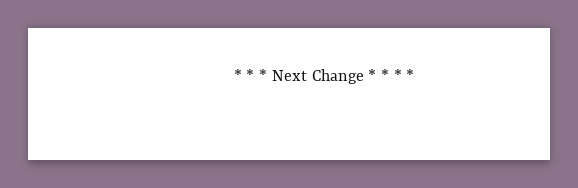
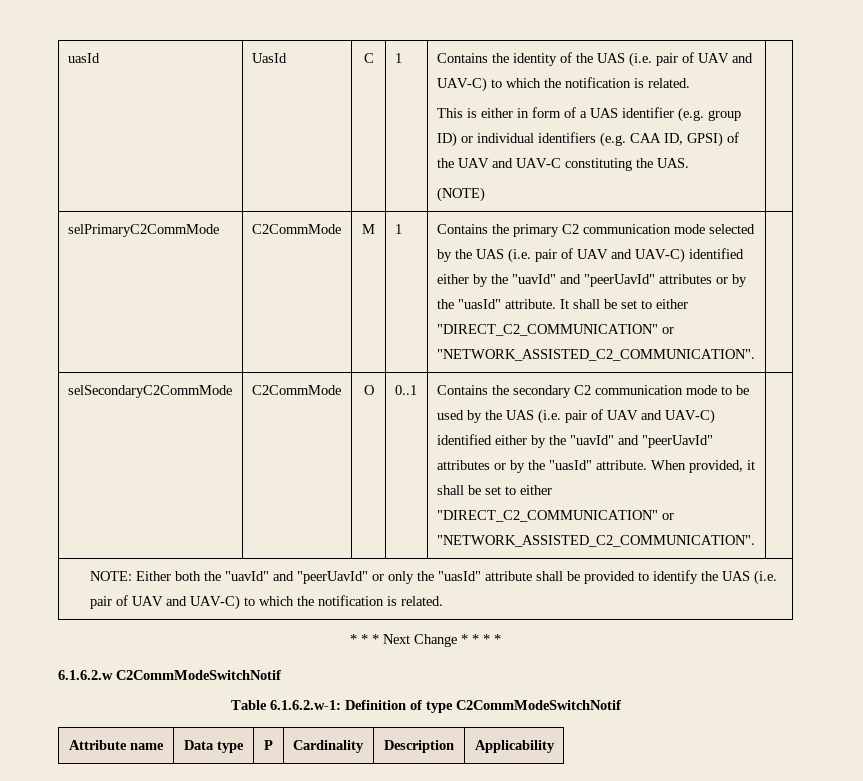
(233, 75) none -> [67,53,100,63] [251,53,287,63] [363,53,374,63] [394,53,402,63] [436,52,753,67] [436,77,690,92] [436,107,741,122] [436,132,739,147] [436,158,689,171] [436,187,485,202] [67,224,219,237] [251,224,341,234] [362,224,375,234] [394,224,402,234] [436,224,755,237] [436,248,744,263] [436,274,747,287] [436,299,688,309] [436,324,674,336] [436,349,755,361] [67,385,232,398] [251,385,341,395] [363,385,374,395] [394,385,417,395] [436,385,749,398] [436,409,715,424] [436,434,713,448] [436,460,755,473] [436,485,552,495] [436,510,674,522] [436,535,755,547] [89,570,777,585] [89,595,443,610] uasId | UasId | C | 1 | Contains the identity of the UAS (i.e. pair of UAV and UAV-C) to which the notification is related. // This is either in form of a UAS identifier (e.g. group ID) or individual identifiers (e.g. CAA ID, GPSI) of the UAV and UAV-C constituting the UAS. // (NOTE) | // selPrimaryC2CommMode | C2CommMode | M | 1 | Contains the primary C2 communication mode selected by the UAS (i.e. pair of UAV and UAV-C) identified either by the "uavId" and "peerUavId" attributes or by the "uasId" attribute. It shall be set to either "DIRECT_C2_COMMUNICATION" or "NETWORK_ASSISTED_C2_COMMUNICATION". | // selSecondaryC2CommMode | C2CommMode | O | 0..1 | Contains the secondary C2 communication mode to be used by the UAS (i.e. pair of UAV and UAV-C) identified either by the "uavId" and "peerUavId" attributes or by the "uasId" attribute. When provided, it shall be set to either "DIRECT_C2_COMMUNICATION" or "NETWORK_ASSISTED_C2_COMMUNICATION". | // NOTE: Either both the "uavId" and "peerUavId" or only the "uasId" attribute shall be provided to identify the UAS (i.e. pair of UAV and UAV-C) to which the notification is related. //
(415, 75) none -> [58,670,281,680] [230,700,621,713] [69,740,164,750] [184,740,244,753] [264,740,273,750] [292,740,364,753] [384,740,454,753] [474,740,555,753] // 6.1.6.2.w C2CommModeSwitchNotif // Table 6.1.6.2.w-1: Definition of type C2CommModeSwitchNotif // Attribute name | Data type | P | Cardinality | Description | Applicability

